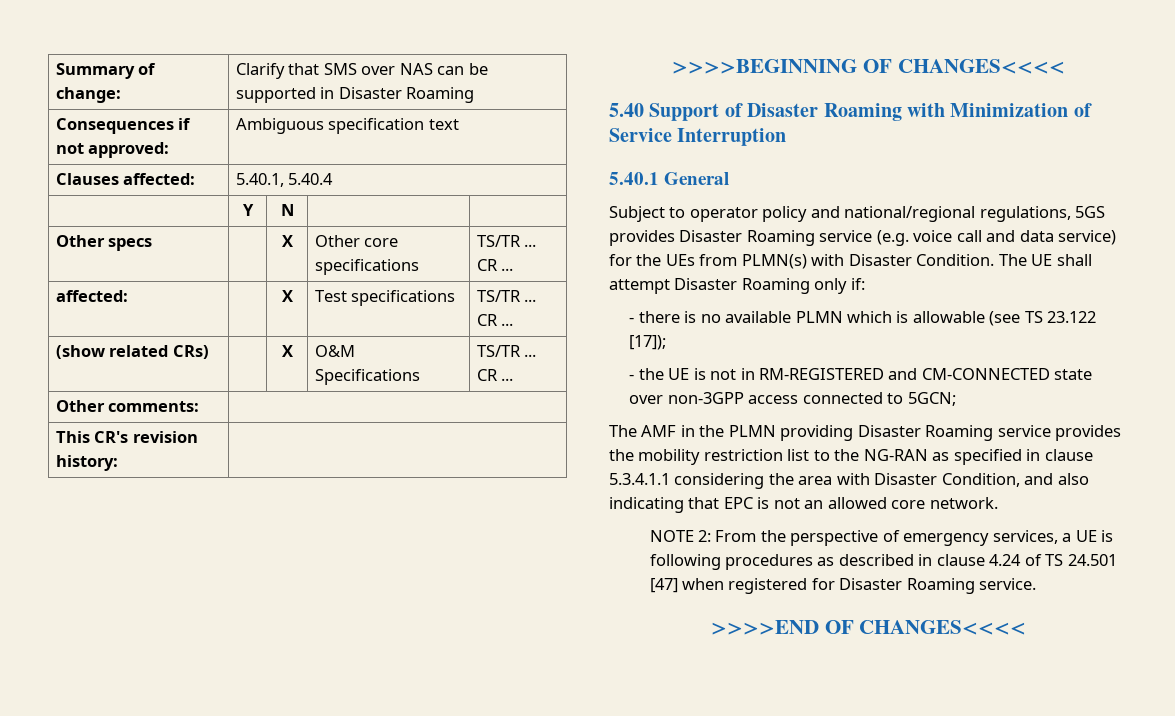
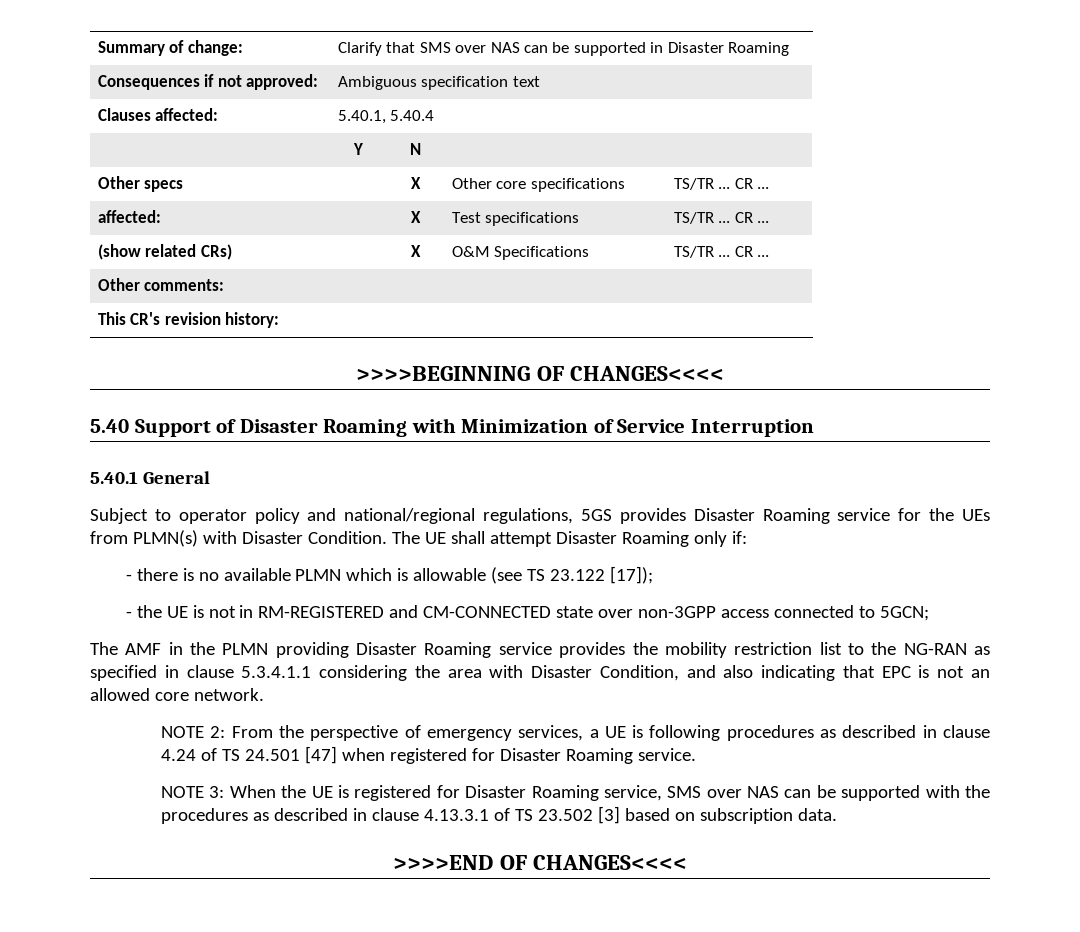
[876,230,1117,246] (e.g. voice call and data service) -> (891, 514) none
(1037, 584) none -> [161,785,991,801] [161,806,837,824] // NOTE 3: When the UE is registered for Disaster Roaming service, SMS over NAS can be supported with the procedures as described in clause 4.13.3.1 of TS 23.502 [3] based on subscription data.

